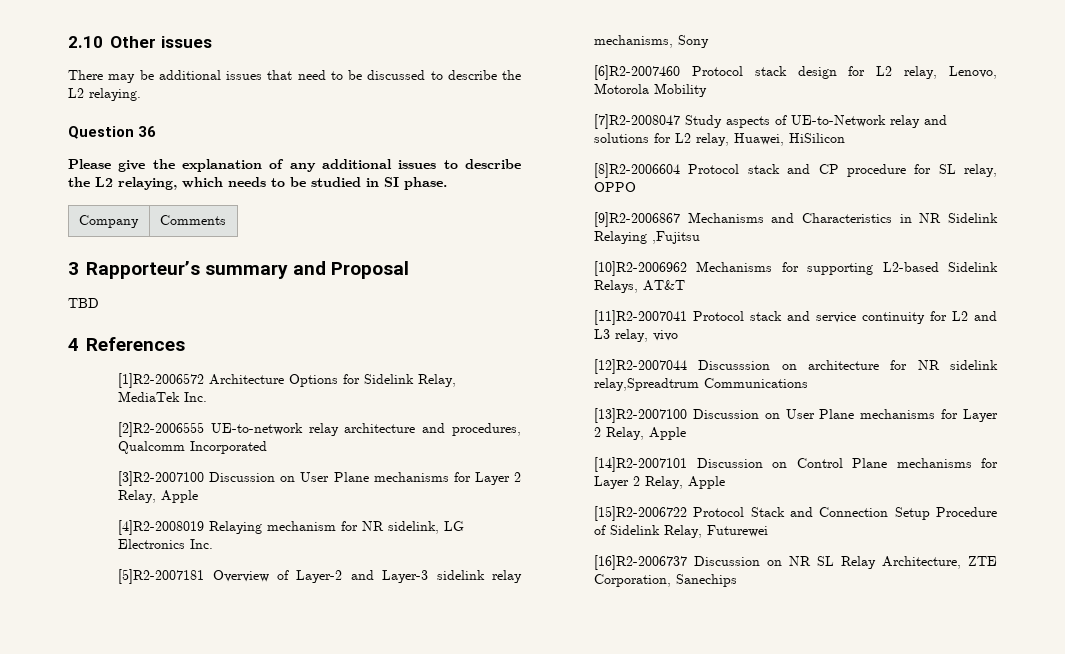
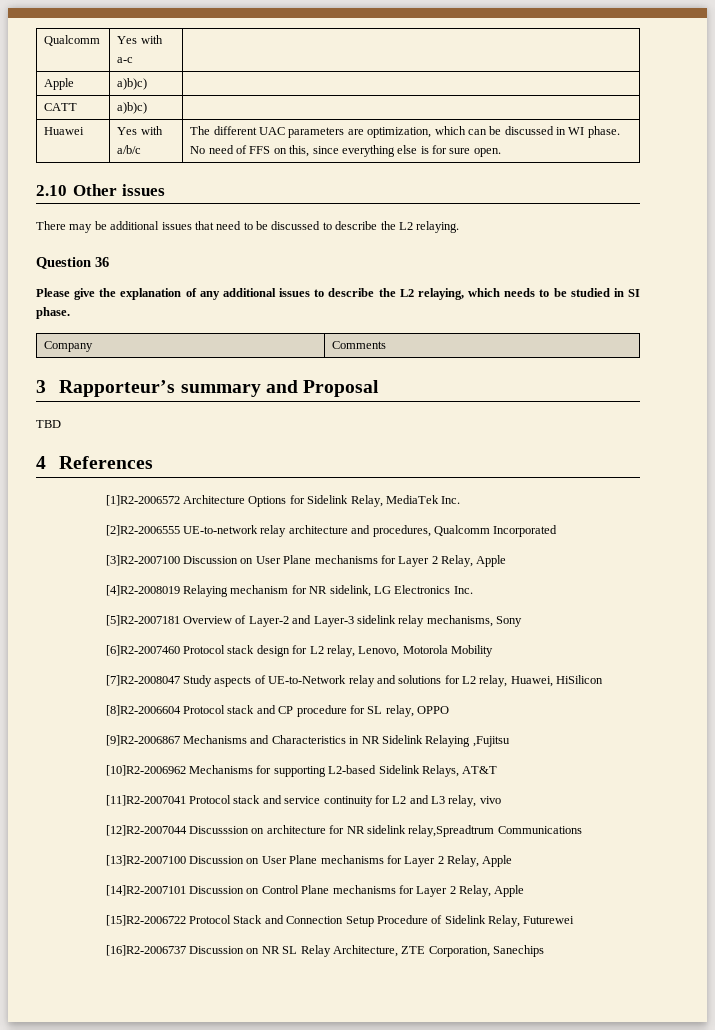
(68, 42) none -> [44,35,101,46] [117,35,163,44] [117,57,134,63] [44,78,75,90] [117,78,148,90] [44,103,78,111] [117,102,148,114] [44,127,85,135] [117,126,163,135] [117,145,142,154] [190,126,620,138] [190,145,501,157] Qualcomm | Yes with a-c | // Apple | a)b)c) | // CATT | a)b)c) | // Huawei | Yes with a/b/c | The different UAC parameters are optimization, which can be discussed in WI phase. No need of FFS on this, since everything else is for sure open. //

